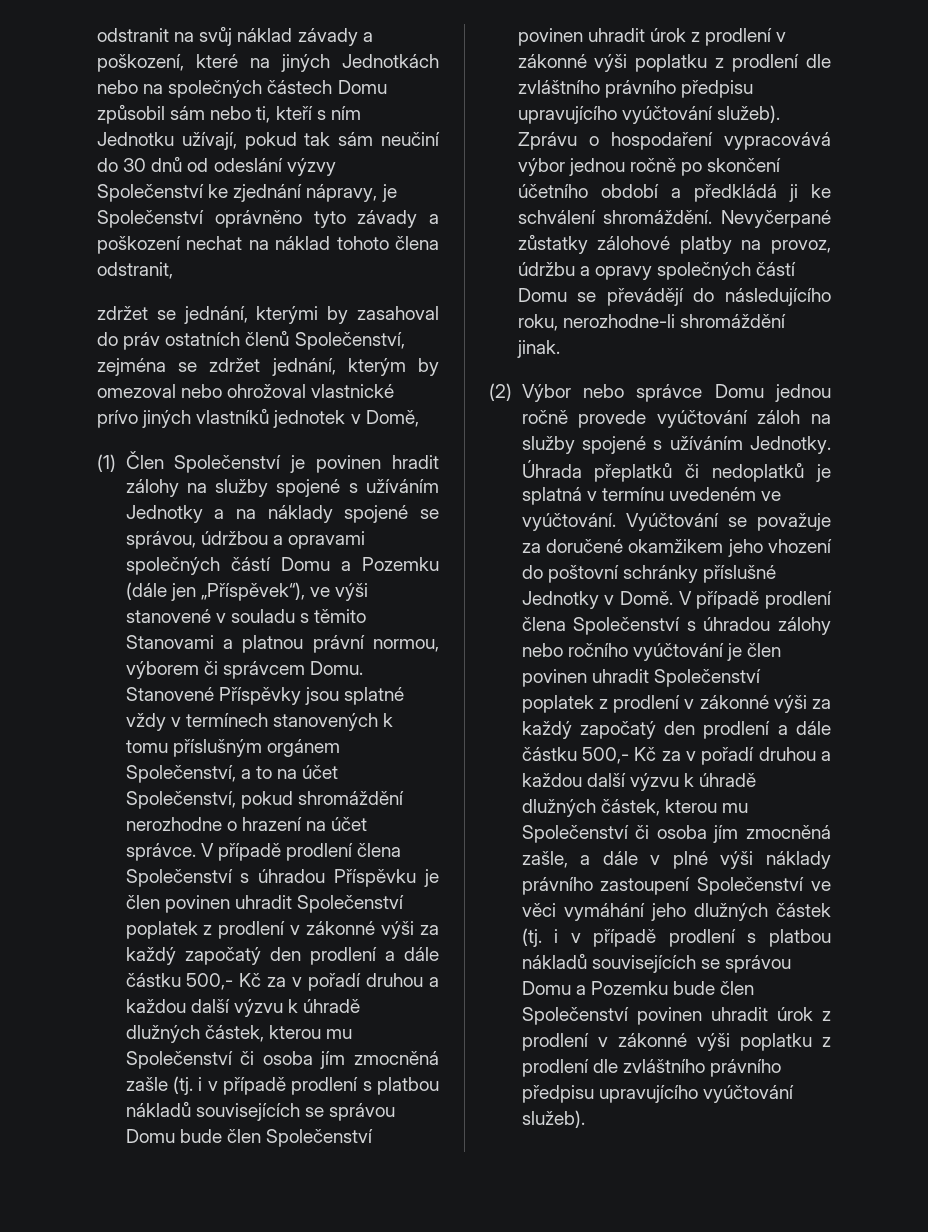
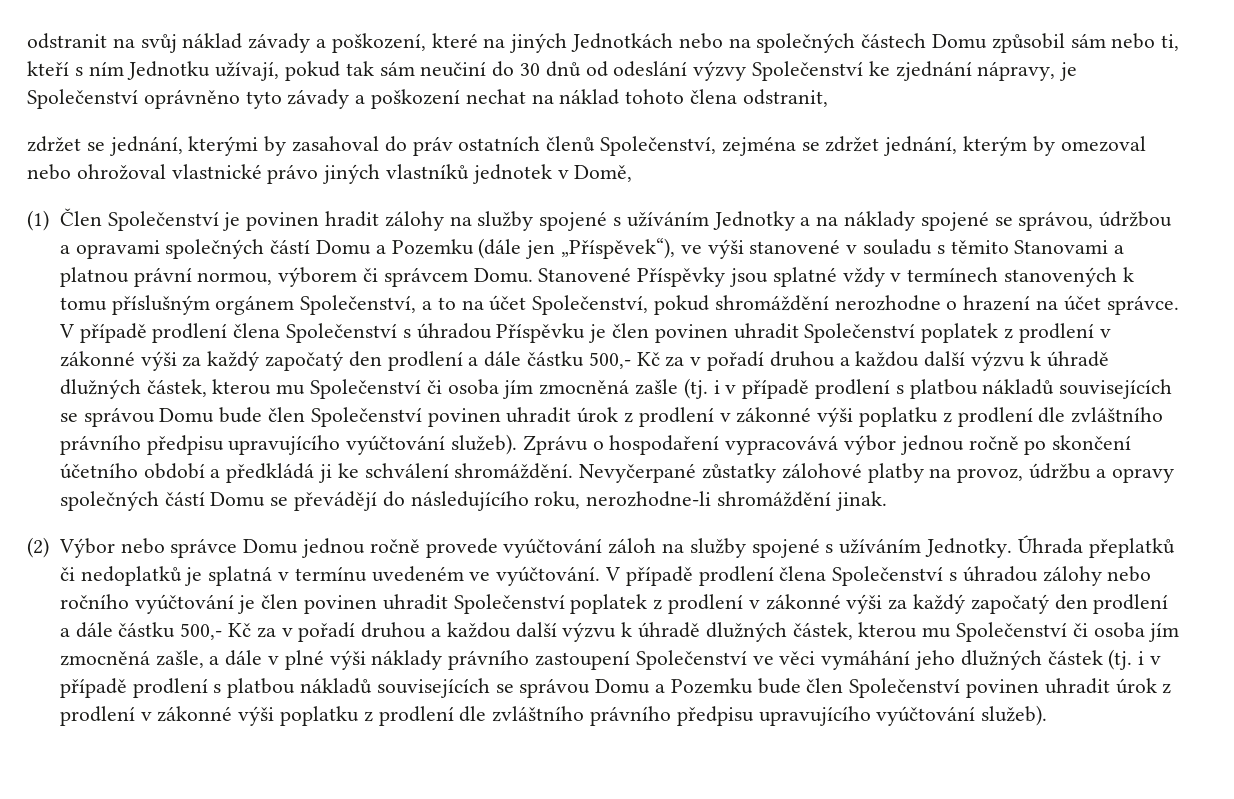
[97,410,138,428] prívo -> [267,164,319,184] právo
[625,513,831,531] [521,539,832,557] [521,565,776,583] [521,591,673,609] Vyúčtování se považuje za doručené okamžikem jeho vhození do poštovní schránky příslušné Jednotky v Domě. -> (601, 576) none

